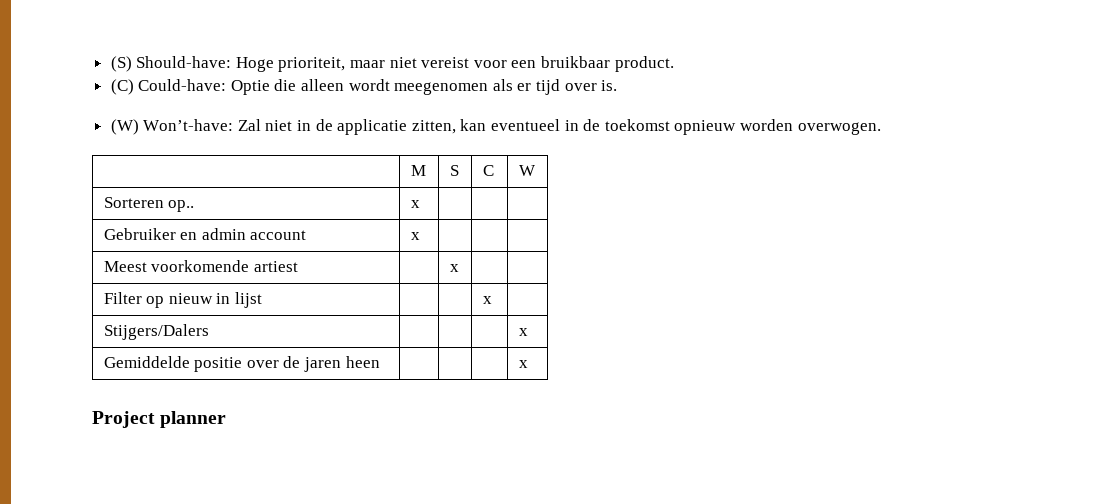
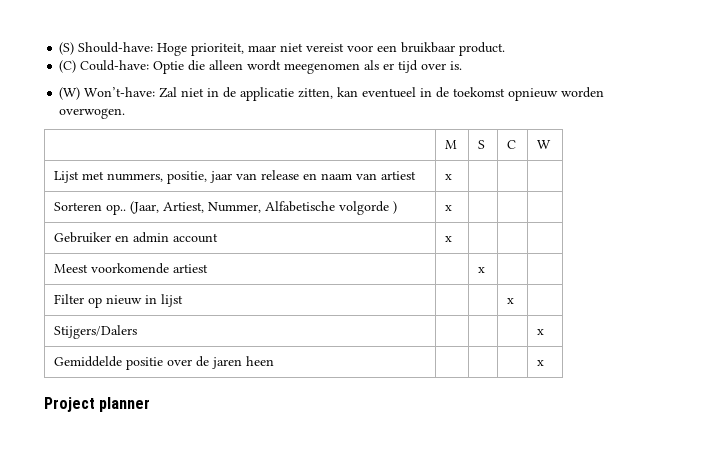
[103,197,195,212] Sorteren op.. -> [54,170,417,184] [445,174,453,180] [54,201,398,215] Lijst met nummers, positie, jaar van release en naam van artiest | x | | | // Sorteren op.. (Jaar, Artiest, Nummer, Alfabetische volgorde )

